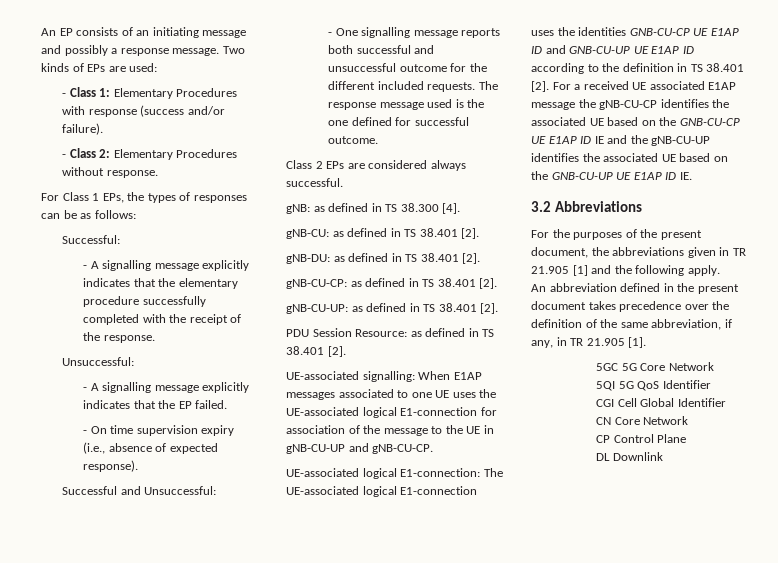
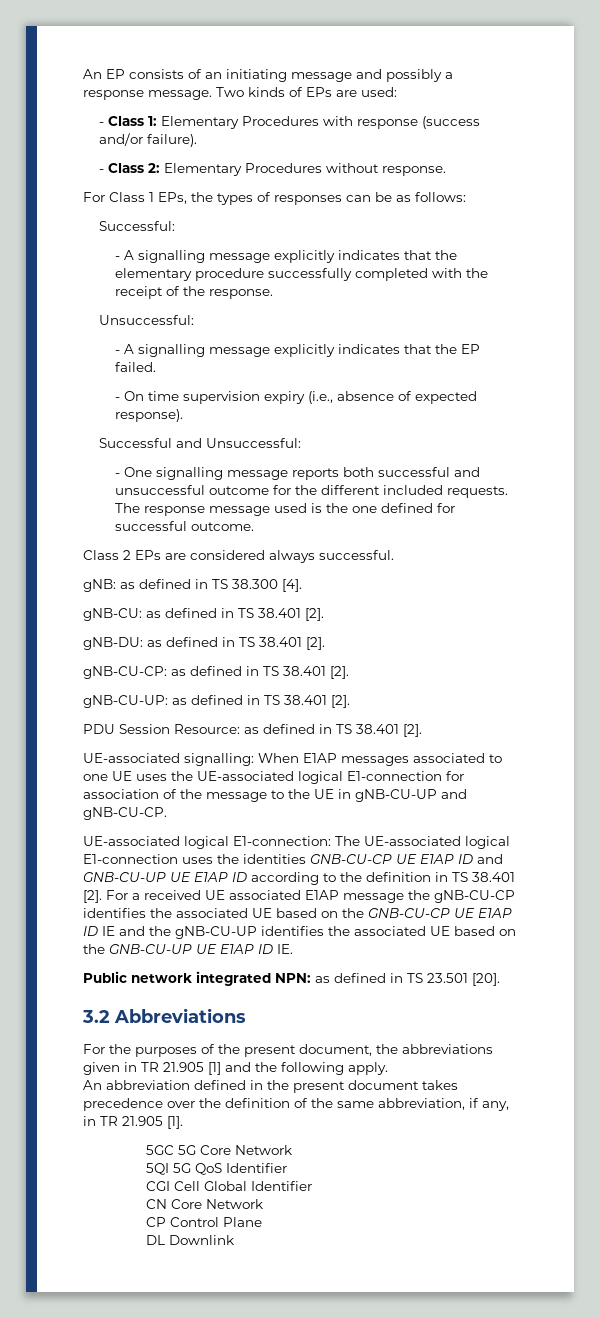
(692, 176) none -> [83,971,500,986] // Public network integrated NPN: as defined in TS 23.501 [20].

